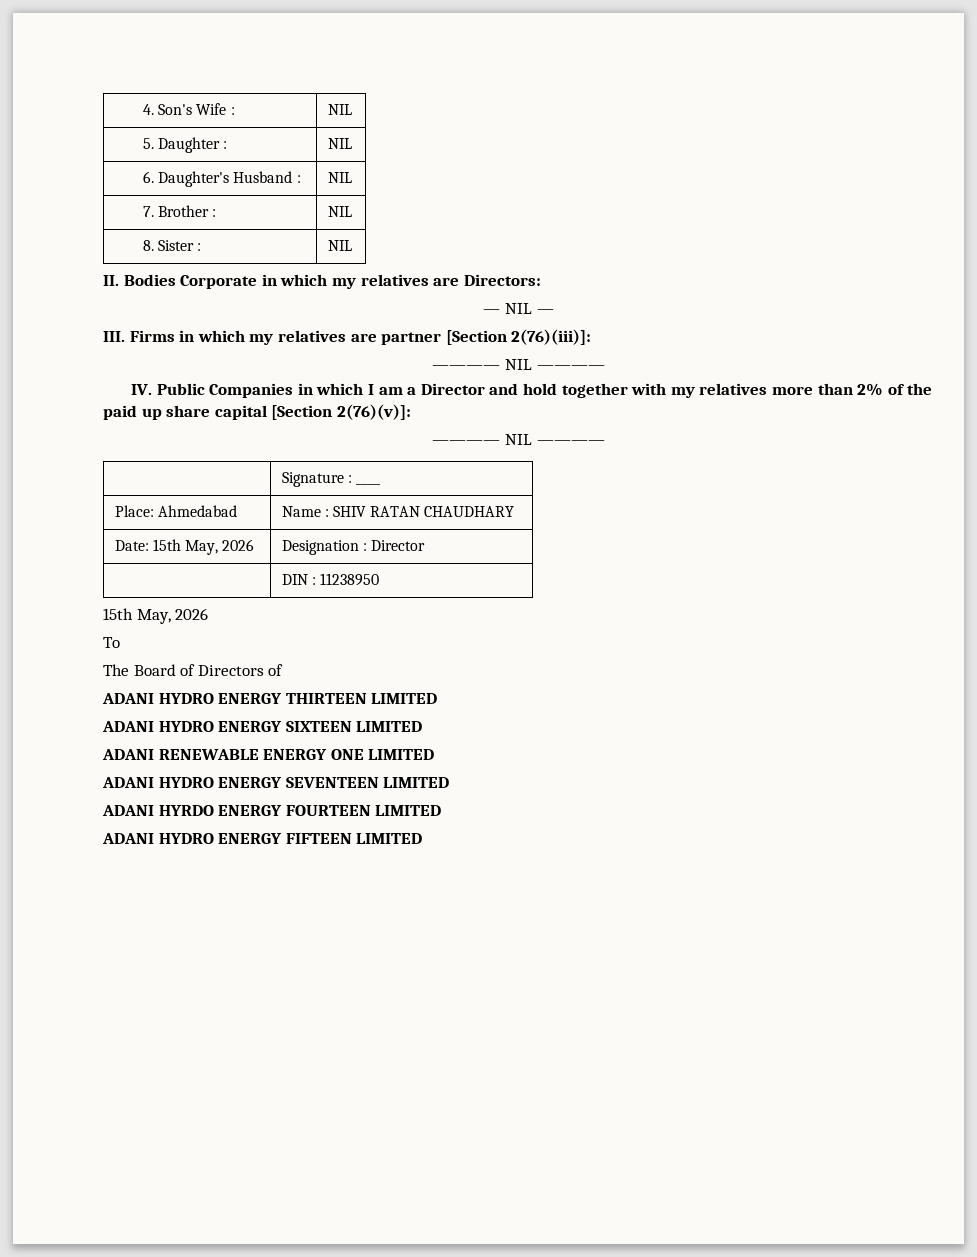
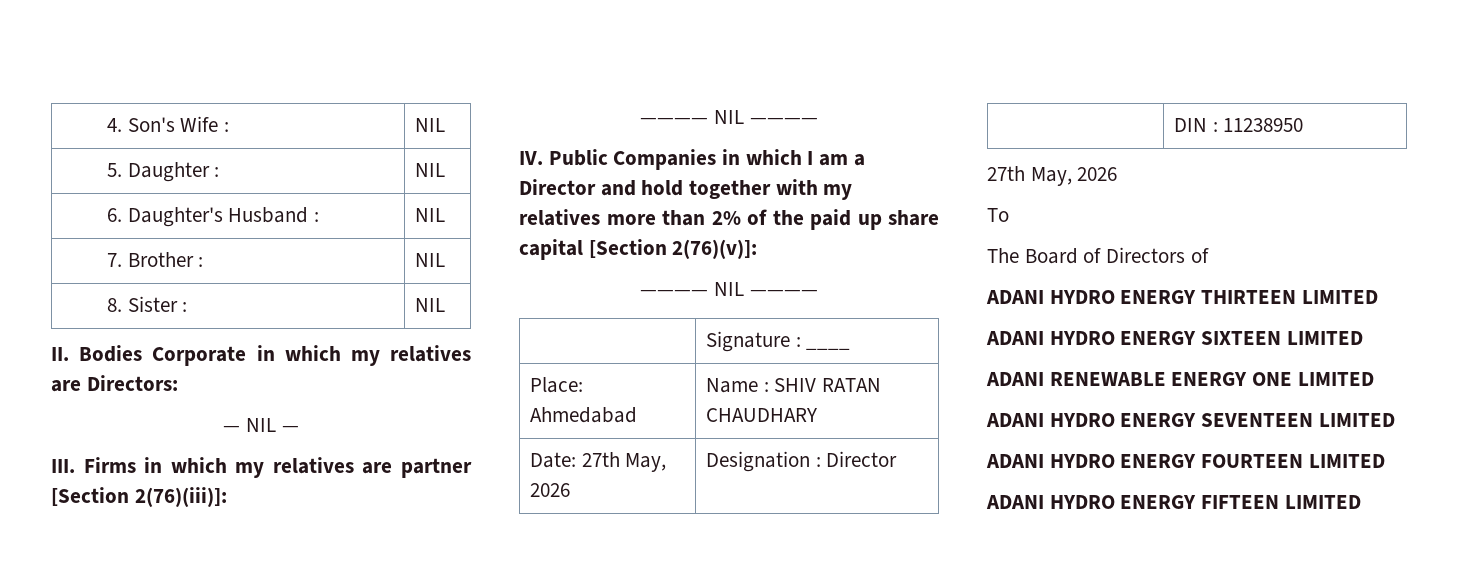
[152,539,181,551] 15th -> [581,452,620,467] 27th
[103,608,133,620] 15th -> [987,166,1025,181] 27th
[158,805,214,816] HYRDO -> [1049,454,1115,468] HYDRO

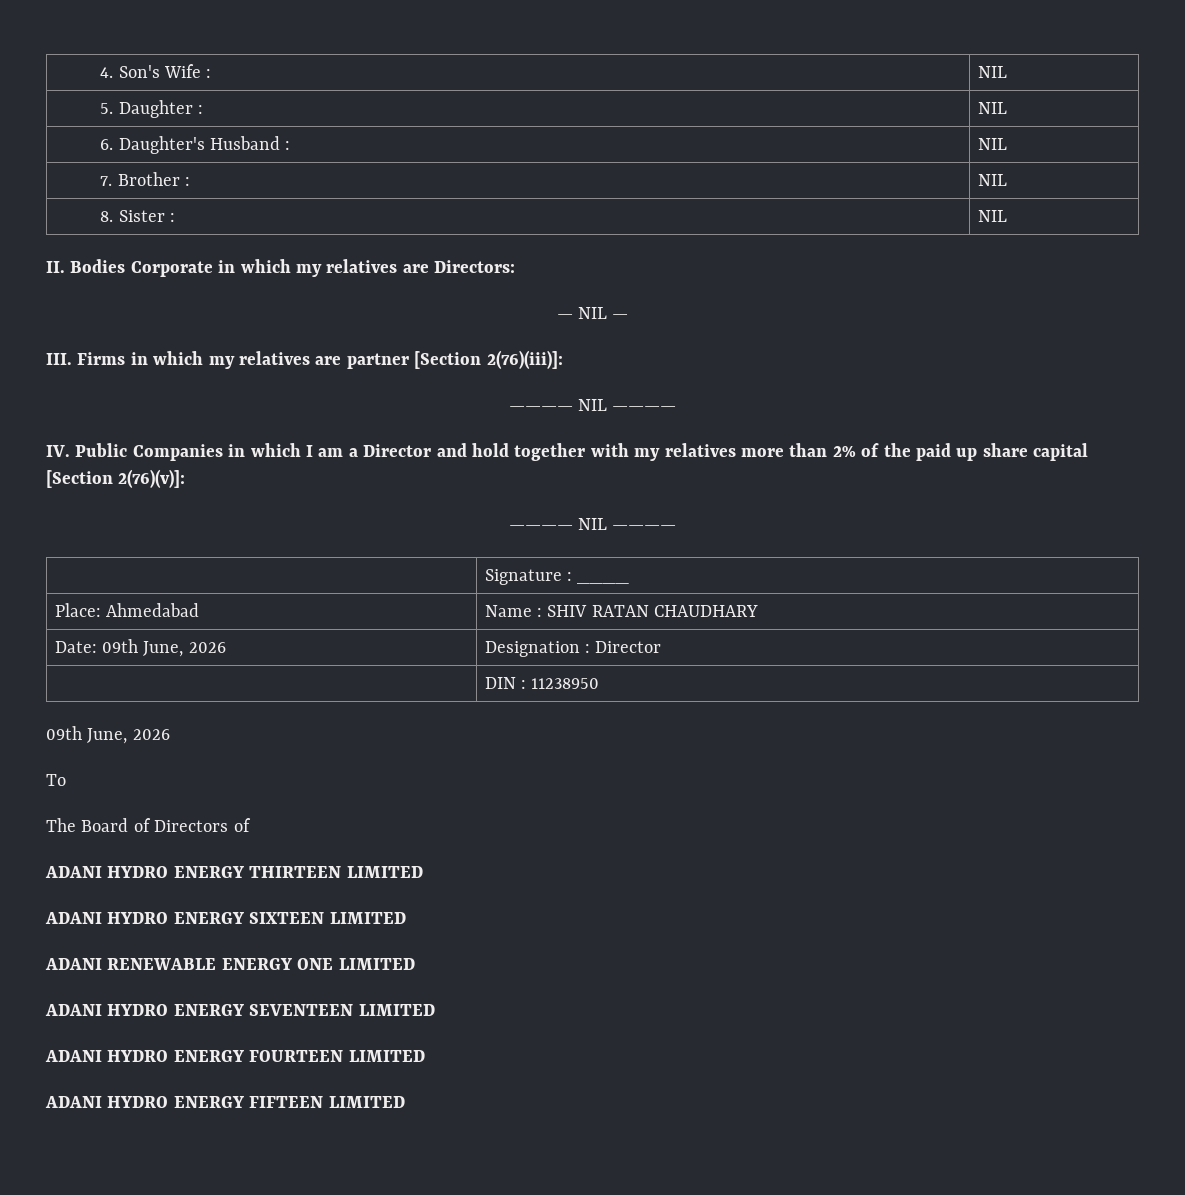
[581,452,667,472] 27th May, -> [102,639,184,657] 09th June,
[987,166,1072,186] 27th May, -> [46,726,128,744] 09th June,

